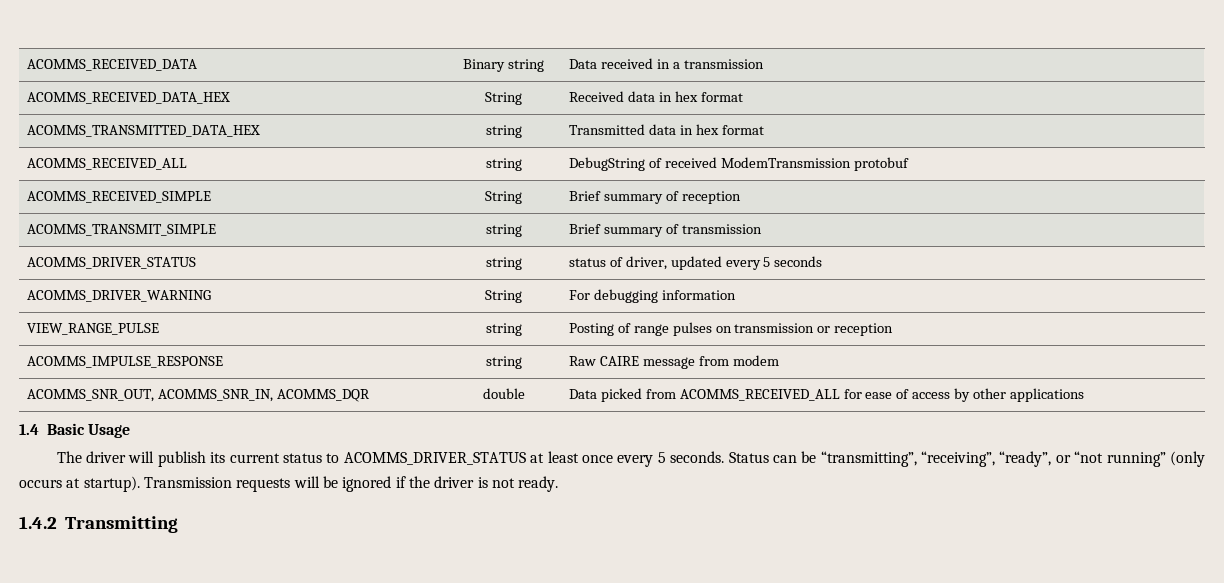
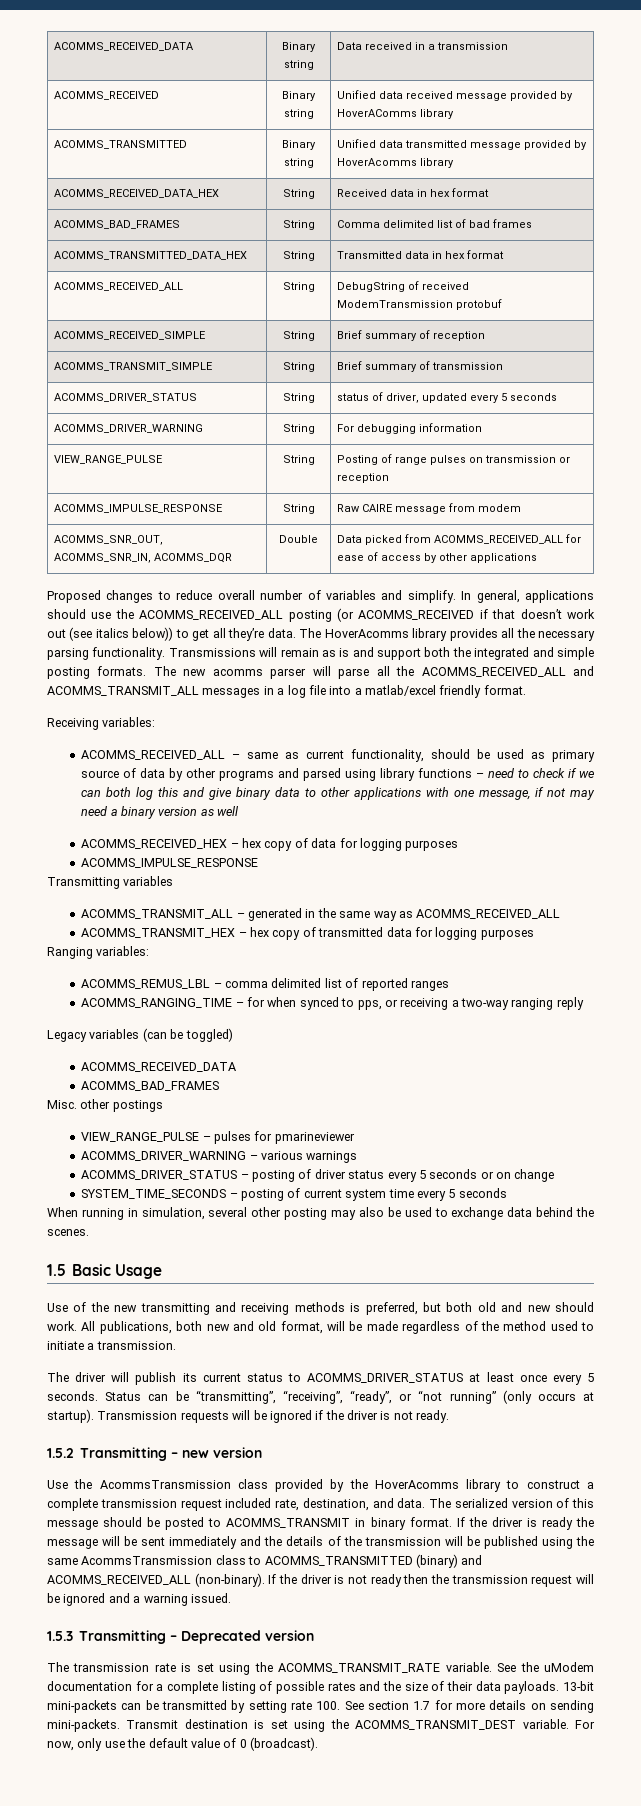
(764, 64) none -> [54,91,160,100] [282,91,316,101] [283,109,314,119] [337,90,574,101] [337,109,455,119] [54,140,188,149] [282,140,316,150] [283,158,314,168] [337,139,588,150] [337,158,455,168] // ACOMMS_RECEIVED | Binary string | Unified data received message provided by HoverAComms library // ACOMMS_TRANSMITTED | Binary string | Unified data transmitted message provided by HoverAcomms library
(743, 97) none -> [54,220,181,229] [282,220,315,230] [337,219,533,228] // ACOMMS_BAD_FRAMES | String | Comma delimited list of bad frames
[485,125,522,138] string -> [282,251,315,261] String
[485,158,522,171] string -> [282,282,315,292] String
[485,224,522,237] string -> [282,362,315,372] String
[485,257,522,270] string -> [282,393,315,403] String
[485,323,522,336] string -> [282,455,315,465] String
[485,356,522,369] string -> [282,504,315,514] String
[482,388,525,399] double -> [279,535,318,543] Double
[19,423,131,438] 1.4 Basic Usage -> [47,590,595,603] [47,608,595,622] [47,627,595,641] [47,647,594,660] [47,666,594,679] [47,685,526,698] [47,717,156,730] [81,749,596,762] [81,768,595,781] [81,787,595,800] [81,806,240,819] [81,838,459,851] [81,858,259,868] [47,876,174,889] [81,908,561,921] [81,927,534,940] [47,946,150,959] [81,978,449,991] [81,997,584,1010] [47,1028,233,1042] [81,1062,237,1072] [81,1081,220,1091] [47,1099,163,1112] [81,1131,355,1144] [81,1151,358,1163] [81,1169,555,1182] [81,1188,507,1201] [47,1207,595,1220] [47,1229,89,1236] [47,1264,163,1279] [47,1302,594,1315] [47,1321,594,1334] [47,1341,176,1350] Proposed changes to reduce overall number of variables and simplify. In general, applications should use the ACOMMS_RECEIVED_ALL posting (or ACOMMS_RECEIVED if that doesn’t work out (see italics below)) to get all they’re data. The HoverAcomms library provides all the necessary parsing functionality. Transmissions will remain as is and support both the integrated and simple posting formats. The new acomms parser will parse all the ACOMMS_RECEIVED_ALL and ACOMMS_TRANSMIT_ALL messages in a log file into a matlab/excel friendly format. // Receiving variables: // ACOMMS_RECEIVED_ALL – same as current functionality, should be used as primary source of data by other programs and parsed using library functions – need to check if we can both log this and give binary data to other applications with one message, if not may need a binary version as well // ACOMMS_RECEIVED_HEX – hex copy of data for logging purposes // ACOMMS_IMPULSE_RESPONSE // Transmitting variables // ACOMMS_TRANSMIT_ALL – generated in the same way as ACOMMS_RECEIVED_ALL // ACOMMS_TRANSMIT_HEX – hex copy of transmitted data for logging purposes // Ranging variables: // ACOMMS_REMUS_LBL – comma delimited list of reported ranges // ACOMMS_RANGING_TIME – for when synced to pps, or receiving a two-way ranging reply // Legacy variables (can be toggled) // ACOMMS_RECEIVED_DATA // ACOMMS_BAD_FRAMES // Misc. other postings // VIEW_RANGE_PULSE – pulses for pmarineviewer // ACOMMS_DRIVER_WARNING – various warnings // ACOMMS_DRIVER_STATUS – posting of driver status every 5 seconds or on change // SYSTEM_TIME_SECONDS – posting of current system time every 5 seconds // When running in simulation, several other posting may also be used to exchange data behind the scenes. // 1.5 Basic Usage // Use of the new transmitting and receiving methods is preferred, but both old and new should work. All publications, both new and old format, will be made regardless of the method used to initiate a transmission.
[19,516,178,533] 1.4.2 Transmitting -> [47,1447,263,1461] [47,1479,594,1492] [47,1498,594,1511] [47,1517,594,1530] [47,1536,594,1549] [47,1554,483,1568] [47,1573,595,1587] [47,1593,231,1606] [47,1630,315,1644] [47,1662,594,1675] [47,1681,595,1694] [47,1700,594,1713] [47,1719,596,1732] [47,1737,318,1751] 1.5.2 Transmitting – new version // Use the AcommsTransmission class provided by the HoverAcomms library to construct a complete transmission request included rate, destination, and data. The serialized version of this message should be posted to ACOMMS_TRANSMIT in binary format. If the driver is ready the message will be sent immediately and the details of the transmission will be published using the same AcommsTransmission class to ACOMMS_TRANSMITTED (binary) and ACOMMS_RECEIVED_ALL (non-binary). If the driver is not ready then the transmission request will be ignored and a warning issued. // 1.5.3 Transmitting – Deprecated version // The transmission rate is set using the ACOMMS_TRANSMIT_RATE variable. See the uModem documentation for a complete listing of possible rates and the size of their data payloads. 13-bit mini-packets can be transmitted by setting rate 100. See section 1.7 for more details on sending mini-packets. Transmit destination is set using the ACOMMS_TRANSMIT_DEST variable. For now, only use the default value of 0 (broadcast).

